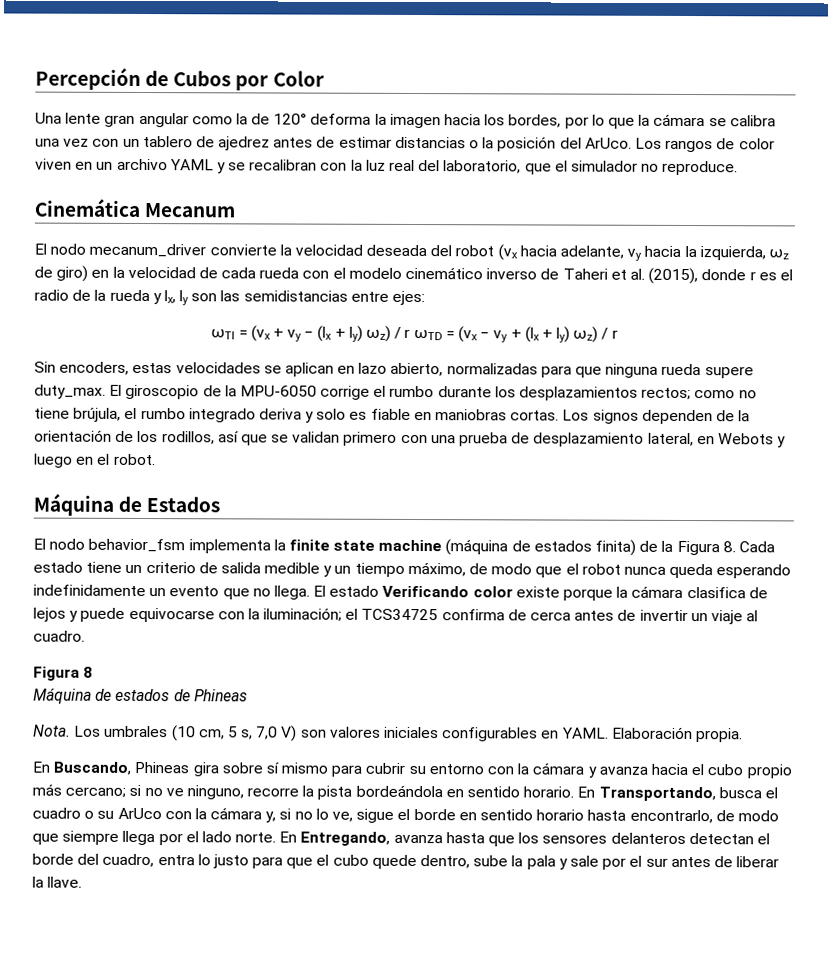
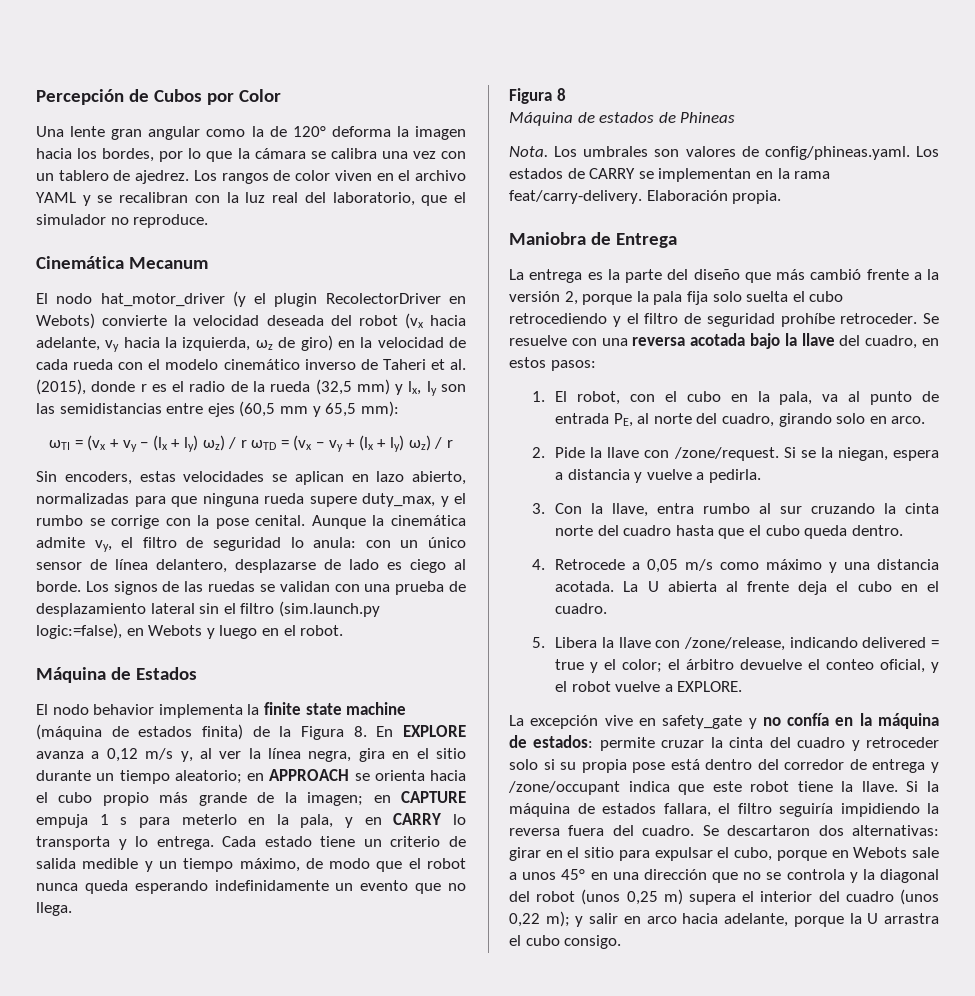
[218,136,632,152] ajedrez antes de estimar distancias o la posición del ArUco. -> [135,170,190,184] ajedrez.
[96,161,114,170] un -> [398,170,411,181] el
[89,243,207,258] mecanum_driver -> [100,291,466,307] [36,313,95,329] hat_motor_driver (y el plugin RecolectorDriver en Webots)
(150, 295) none -> [315,379,390,395] (32,5 mm)
[392,290,426,306] ejes: -> [207,401,399,417] ejes (60,5 mm y 65,5 mm):
[34,384,757,401] [34,407,751,425] [34,429,268,446] duty_max. El giroscopio de la MPU-6050 corrige el rumbo durante los desplazamientos rectos; como no tiene brújula, el rumbo integrado deriva y solo es fiable en maniobras cortas. Los signos dependen de la orientación de los rodillos, así que -> [362,493,466,507] [36,515,466,529] [36,537,467,552] [36,559,466,573] [36,581,256,595] duty_max, y el rumbo se corrige con la pose cenital. Aunque la cinemática admite vy, el filtro de seguridad lo anula: con un único sensor de línea delantero, desplazarse de lado es ciego al borde. Los signos de las ruedas
[343,431,398,446] primero -> (330, 586) none
[647,432,694,447] lateral, -> [150,601,380,617] [36,623,122,639] lateral sin el filtro (sim.launch.py logic:=false),
[88,538,186,553] behavior_fsm -> [93,704,155,715] behavior
(736, 547) none -> [376,725,467,737] [36,748,466,762] [36,769,466,784] [36,791,467,806] [36,813,466,828] [36,836,214,850] En EXPLORE avanza a 0,12 m/s y, al ver la línea negra, gira en el sitio durante un tiempo aleatorio; en APPROACH se orienta hacia el cubo propio más grande de la imagen; en CAPTURE empuja 1 s para meterlo en la pala, y en CARRY lo transporta y lo entrega.
[313,585,768,601] [33,607,759,625] [33,630,85,642] El estado Verificando color existe porque la cámara clasifica de lejos y puede equivocarse con la iluminación; el TCS34725 confirma de cerca antes de invertir un viaje al cuadro. -> (72, 909) none
[171,725,743,743] [32,761,792,779] [32,783,778,802] [32,807,779,824] [32,830,770,847] [32,853,780,870] [32,876,83,888] (10 cm, 5 s, 7,0 V) son valores iniciales configurables en YAML. Elaboración propia. // En Buscando, Phineas gira sobre sí mismo para cubrir su entorno con la cámara y avanza hacia el cubo propio más cercano; si no ve ninguno, recorre la pista bordeándola en sentido horario. En Transportando, busca el cuadro o su ArUco con la cámara y, si no lo ve, sigue el borde en sentido horario hasta encontrarlo, de modo que siempre llega por el lado norte. En Entregando, avanza hasta que los sensores delanteros detectan el borde del cuadro, entra lo justo para que el cubo quede dentro, sube la pala y sale por el sur antes de liberar la llave. -> [654,146,939,160] [509,168,831,182] [509,190,782,204] [509,232,677,248] [509,269,939,283] [509,291,844,305] [509,313,939,327] [509,333,939,349] [509,357,596,371] [532,391,939,405] [555,413,926,427] [532,447,939,461] [555,469,762,483] [532,503,939,517] [555,525,903,539] [532,559,939,573] [555,581,939,595] [555,603,608,614] [532,637,939,651] [555,659,939,673] [555,681,743,692] [509,713,939,729] [509,735,939,751] [509,759,939,773] [508,781,939,795] [509,803,939,817] [509,825,939,836] [509,847,939,861] [509,869,939,883] [509,889,939,905] [509,911,939,927] [509,935,622,949] son valores de config/phineas.yaml. Los estados de CARRY se implementan en la rama feat/carry-delivery. Elaboración propia. // Maniobra de Entrega // La entrega es la parte del diseño que más cambió frente a la versión 2, porque la pala fija solo suelta el cubo retrocediendo y el filtro de seguridad prohíbe retroceder. Se resuelve con una reversa acotada bajo la llave del cuadro, en estos pasos: // 1. El robot, con el cubo en la pala, va al punto de entrada PE, al norte del cuadro, girando solo en arco. // 2. Pide la llave con /zone/request. Si se la niegan, espera a distancia y vuelve a pedirla. // 3. Con la llave, entra rumbo al sur cruzando la cinta norte del cuadro hasta que el cubo queda dentro. // 4. Retrocede a 0,05 m/s como máximo y una distancia acotada. La U abierta al frente deja el cubo en el cuadro. // 5. Libera la llave con /zone/release, indicando delivered = true y el color; el árbitro devuelve el conteo oficial, y el robot vuelve a EXPLORE. // La excepción vive en safety_gate y no confía en la máquina de estados: permite cruzar la cinta del cuadro y retroceder solo si su propia pose está dentro del corredor de entrega y /zone/occupant indica que este robot tiene la llave. Si la máquina de estados fallara, el filtro seguiría impidiendo la reversa fuera del cuadro. Se descartaron dos alternativas: girar en el sitio para expulsar el cubo, porque en Webots sale a unos 45° en una dirección que no se controla y la diagonal del robot (unos 0,25 m) supera el interior del cuadro (unos 0,22 m); y salir en arco hacia adelante, porque la U arrastra el cubo consigo.

